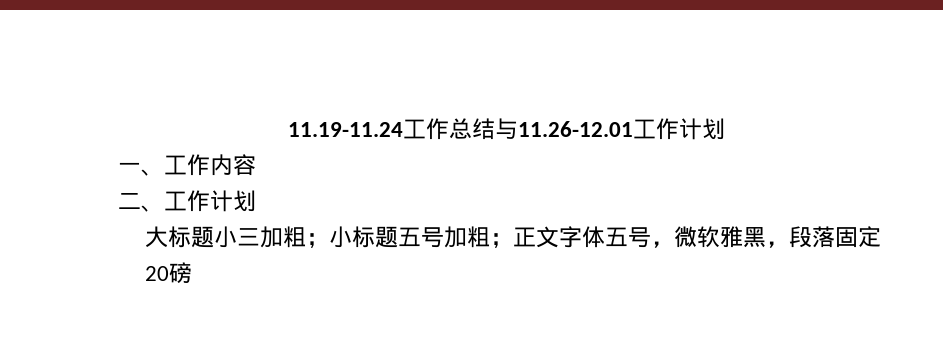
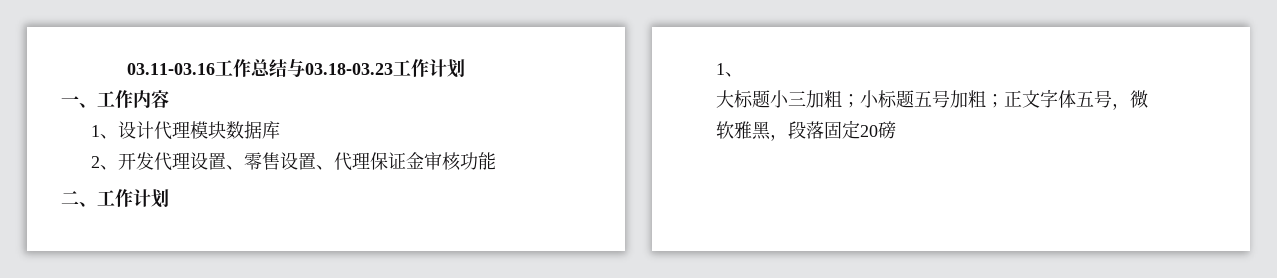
[288,122,403,137] 11.19-11.24 -> [126,63,215,75] 03.11-03.16
[518,121,633,137] 11.26-12.01 -> [304,63,393,75] 03.18-03.23
(256, 165) none -> [91,121,281,140] [91,152,497,171] // 1、设计代理模块数据库 // 2、开发代理设置、零售设置、代理保证金审核功能
(256, 201) none -> [716,63,744,77] // 1、

